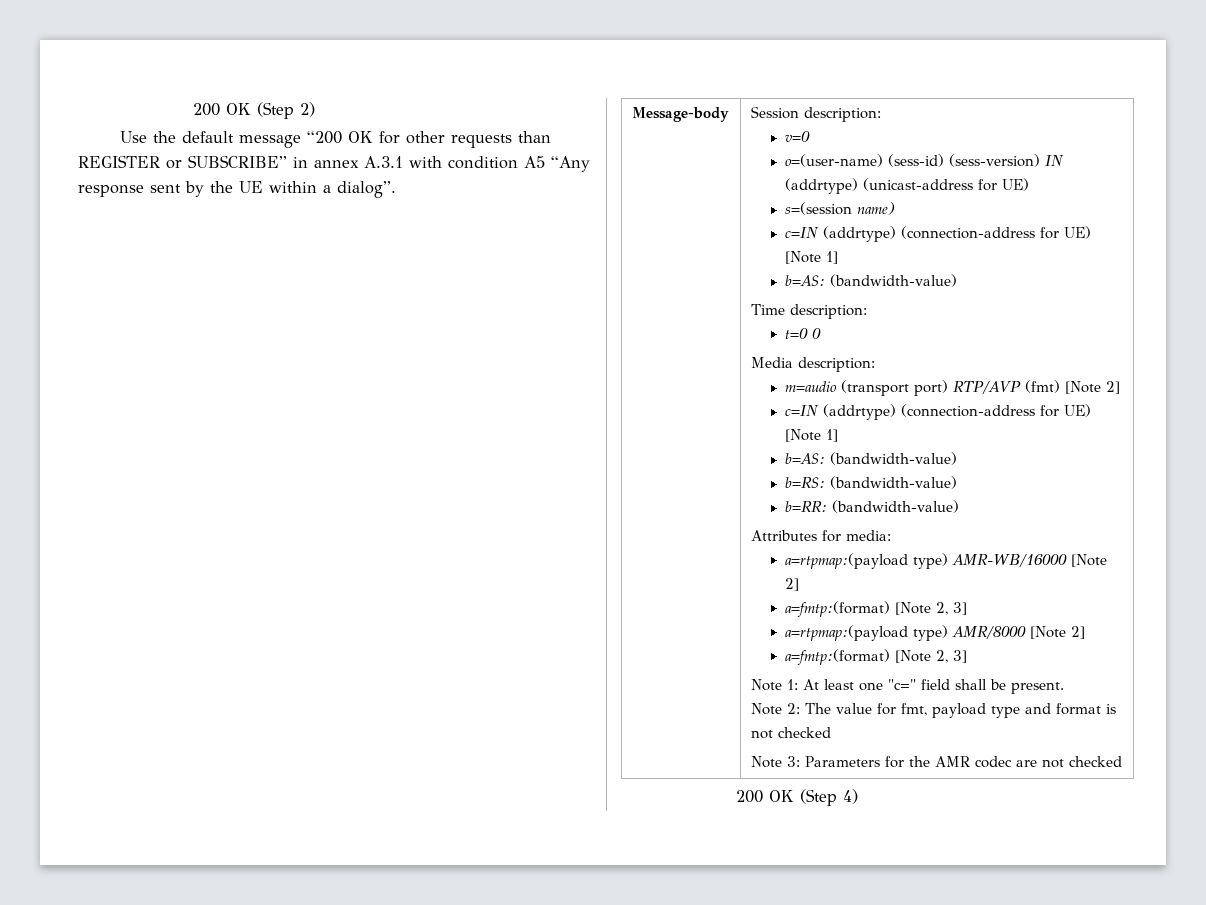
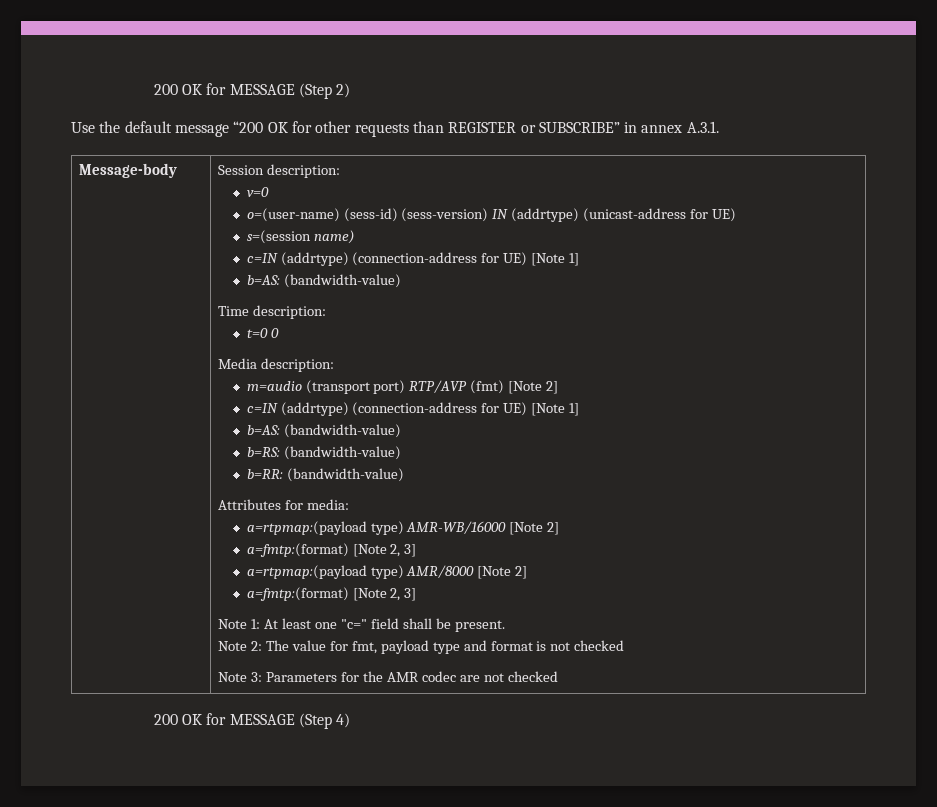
[193,103,252,116] 200 OK -> [153,83,295,95] 200 OK for MESSAGE
[364,156,590,172] [78,181,396,198] A.3.1 with condition A5 “Any response sent by the UE within a dialog”. -> [686,121,719,133] A.3.1.
(795, 796) none -> [206,713,295,725] for MESSAGE

